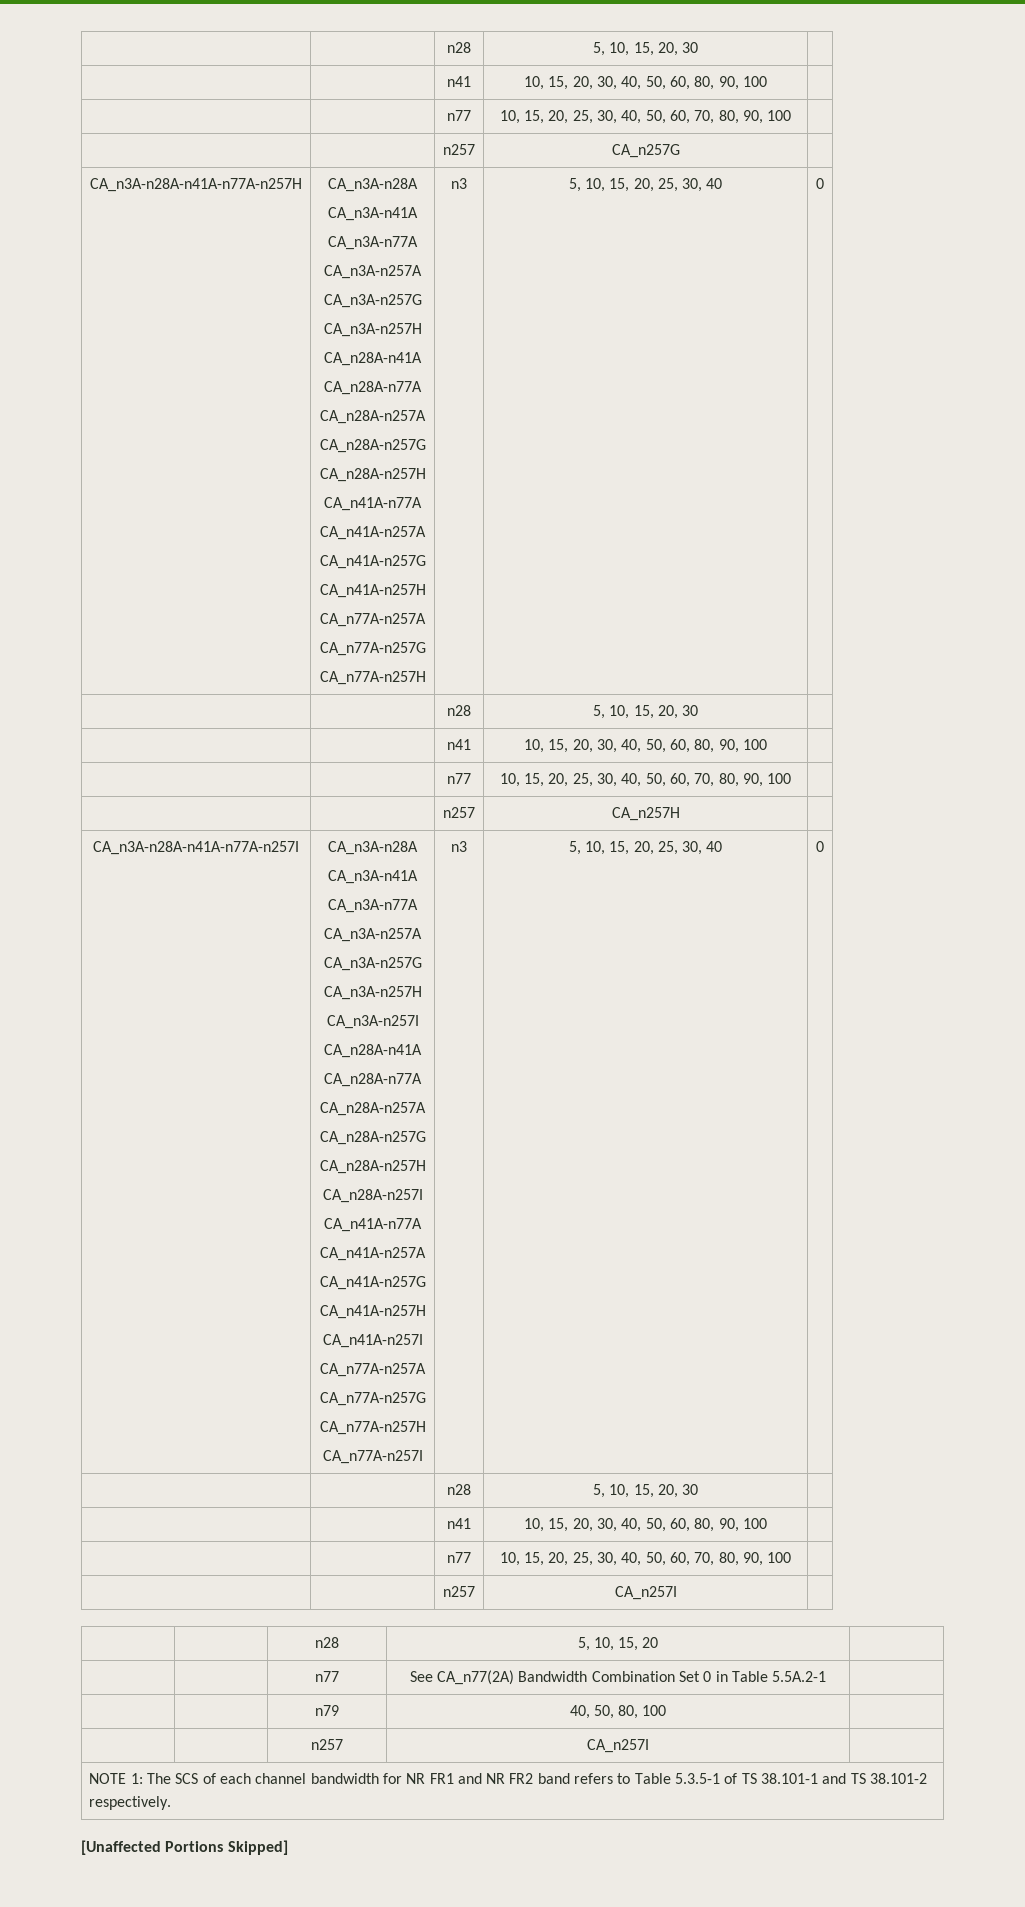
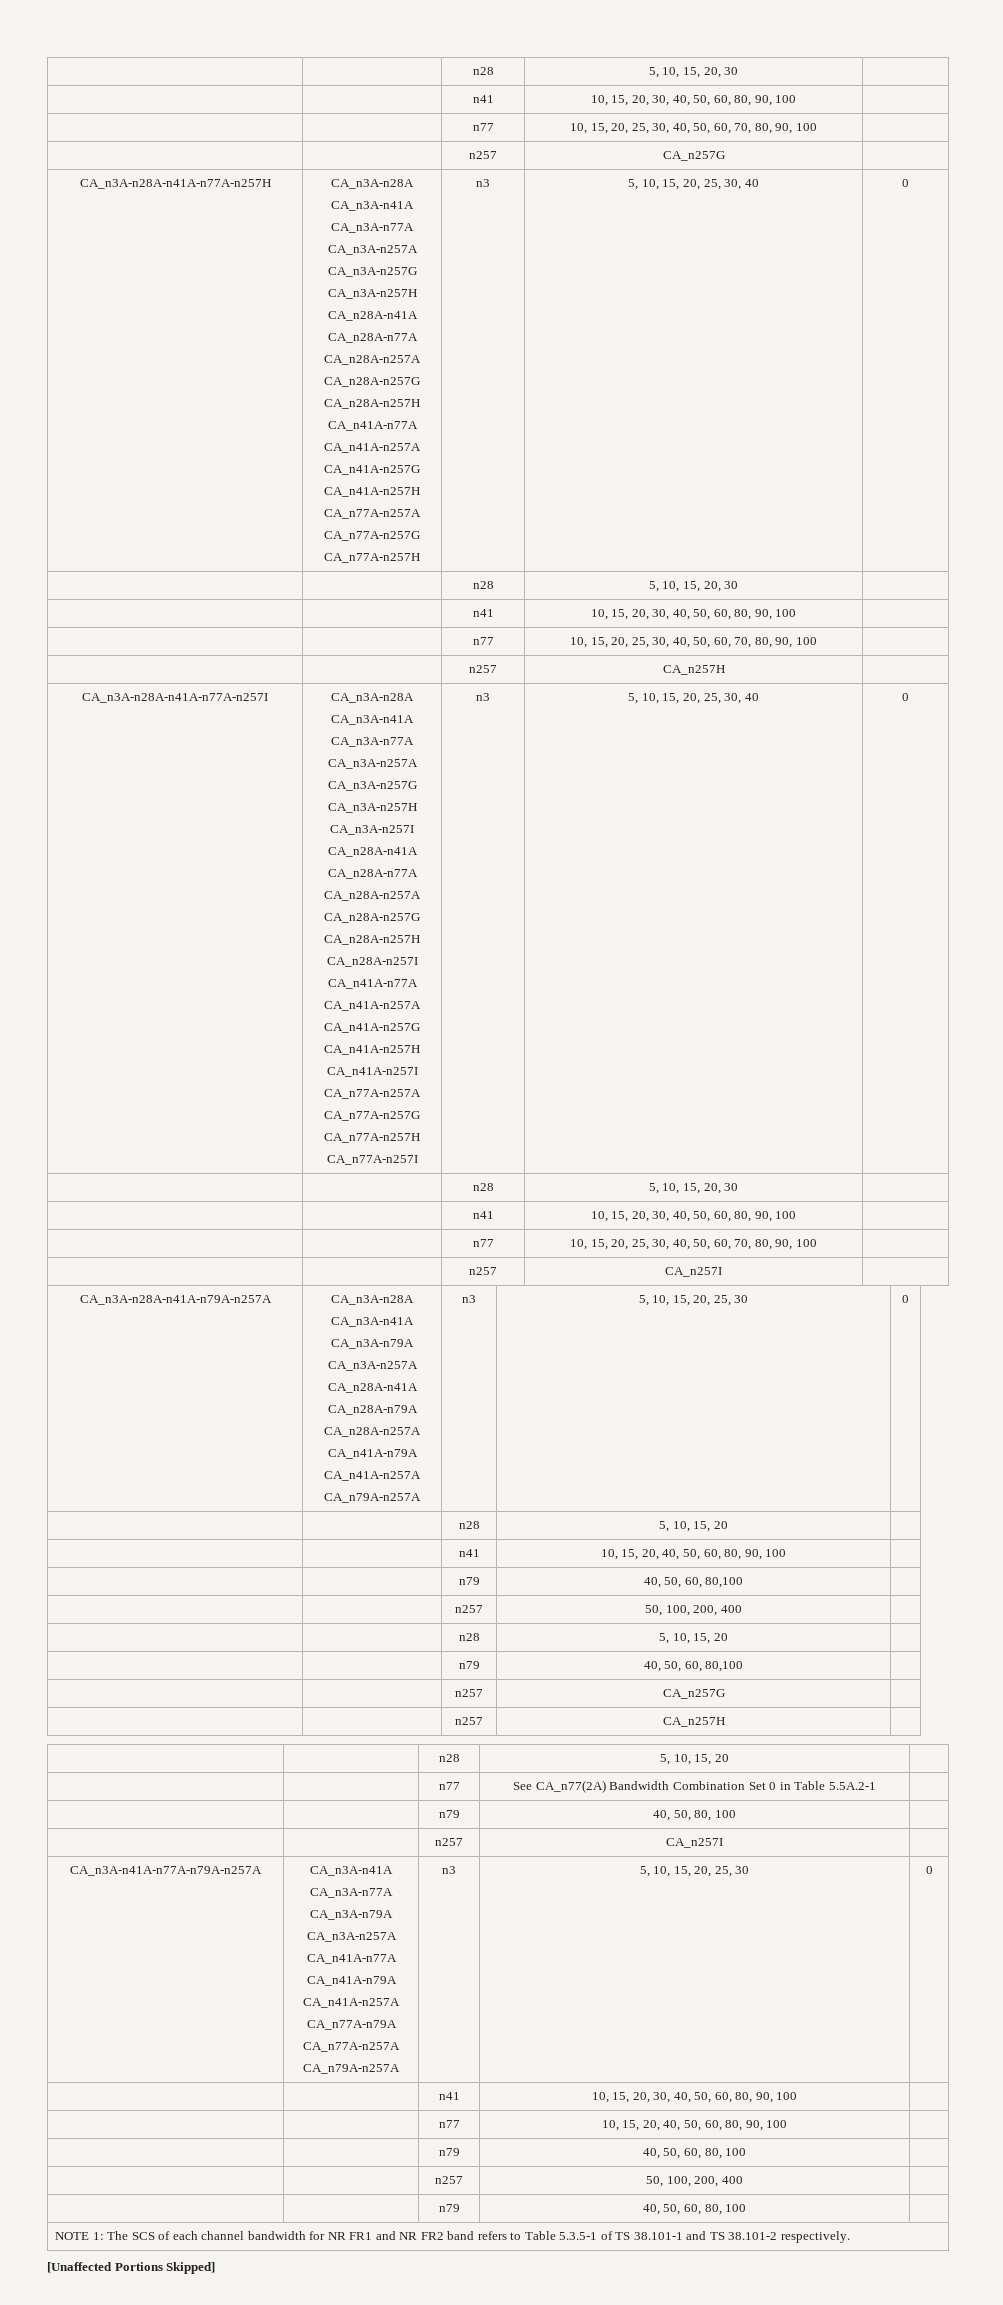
(677, 1593) none -> [79,1295,272,1305] [331,1295,414,1305] [331,1317,414,1327] [331,1339,414,1349] [327,1361,418,1371] [327,1383,418,1393] [327,1405,418,1415] [324,1427,421,1437] [327,1449,418,1459] [324,1471,421,1481] [324,1493,421,1503] [462,1295,476,1303] [638,1295,749,1306] [902,1295,909,1303] [458,1521,480,1529] [659,1521,728,1532] [458,1549,480,1557] [600,1549,787,1560] [458,1577,480,1585] [643,1577,744,1588] [455,1605,483,1613] [645,1605,742,1616] [458,1633,480,1641] [659,1633,728,1644] [458,1661,480,1669] [643,1661,744,1672] [455,1689,483,1697] [662,1689,725,1699] [455,1717,483,1725] [662,1717,725,1727] // CA_n3A-n28A-n41A-n79A-n257A | CA_n3A-n28A // CA_n3A-n41A // CA_n3A-n79A // CA_n3A-n257A // CA_n28A-n41A // CA_n28A-n79A // CA_n28A-n257A // CA_n41A-n79A // CA_n41A-n257A // CA_n79A-n257A | n3 | 5, 10, 15, 20, 25, 30 | 0 // | | n28 | 5, 10, 15, 20 | // | | n41 | 10, 15, 20, 40, 50, 60, 80, 90, 100 | // | | n79 | 40, 50, 60, 80,100 | // | | n257 | 50, 100, 200, 400 | // | | n28 | 5, 10, 15, 20 | // | | n79 | 40, 50, 60, 80,100 | // | | n257 | CA_n257G | // | | n257 | CA_n257H |
(649, 1746) none -> [70,1866,262,1876] [310,1866,393,1876] [310,1888,393,1898] [310,1910,393,1920] [306,1932,397,1942] [306,1954,397,1964] [306,1976,397,1986] [303,1998,400,2008] [306,2020,397,2030] [303,2042,400,2052] [303,2064,400,2074] [442,1866,456,1874] [639,1866,750,1877] [925,1866,933,1874] [438,2092,460,2100] [591,2092,798,2103] [438,2120,460,2128] [601,2120,788,2131] [438,2148,460,2156] [642,2148,747,2159] [435,2176,463,2184] [646,2176,743,2187] [438,2204,460,2212] [642,2204,747,2215] // CA_n3A-n41A-n77A-n79A-n257A | CA_n3A-n41A // CA_n3A-n77A // CA_n3A-n79A // CA_n3A-n257A // CA_n41A-n77A // CA_n41A-n79A // CA_n41A-n257A // CA_n77A-n79A // CA_n77A-n257A // CA_n79A-n257A | n3 | 5, 10, 15, 20, 25, 30 | 0 // | | n41 | 10, 15, 20, 30, 40, 50, 60, 80, 90, 100 | // | | n77 | 10, 15, 20, 40, 50, 60, 80, 90, 100 | // | | n79 | 40, 50, 60, 80, 100 | // | | n257 | 50, 100, 200, 400 | // | | n79 | 40, 50, 60, 80, 100 |

